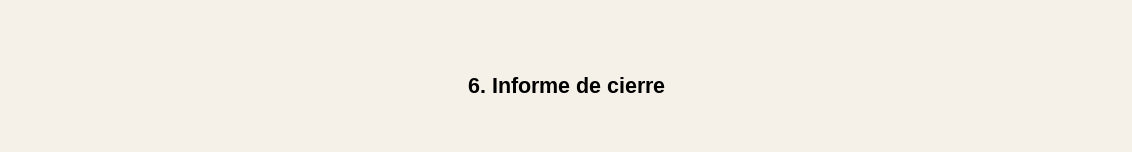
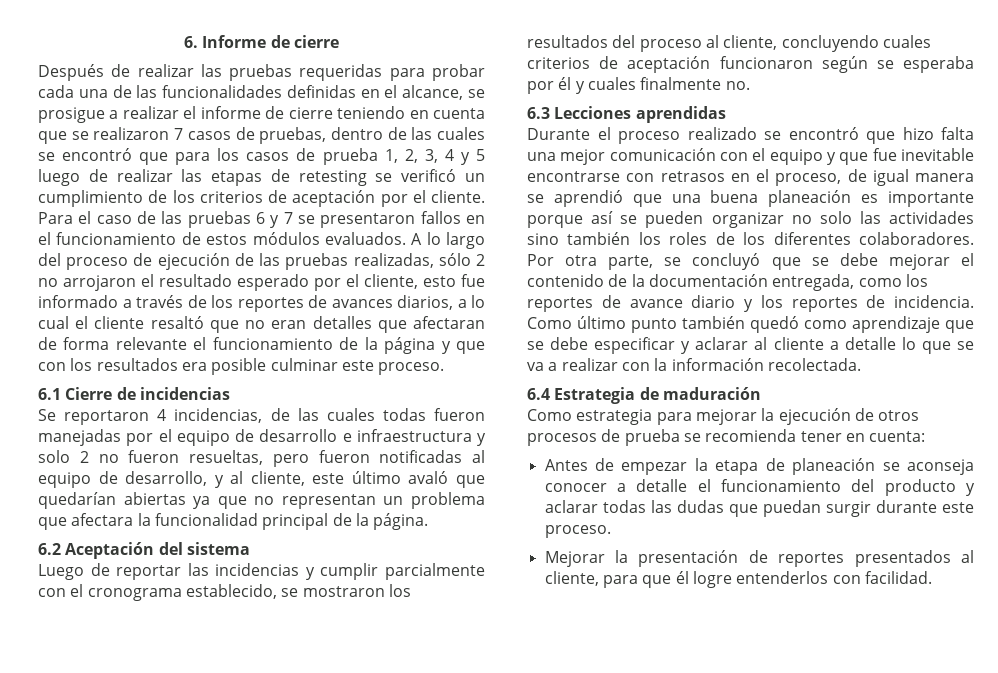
(665, 85) none -> [38,64,485,81] [38,85,485,100] [38,106,486,123] [38,127,485,144] [38,148,486,165] [38,169,485,186] [38,190,485,207] [38,211,485,228] [38,232,485,249] [38,253,486,270] [38,274,485,291] [38,295,485,312] [38,316,486,333] [38,337,486,354] [38,358,445,375] [38,387,230,400] [38,408,485,425] [38,429,486,446] [38,450,485,467] [38,471,485,488] [38,492,485,509] [38,513,429,530] [38,542,250,559] [38,563,485,580] [38,584,411,601] [527,35,931,52] [527,56,974,73] [527,77,750,94] [527,106,726,123] [527,127,974,144] [527,148,974,165] [527,169,974,186] [527,190,974,207] [527,211,974,228] [527,232,974,245] [527,253,974,270] [527,274,928,291] [527,295,974,312] [527,316,974,333] [527,337,974,354] [527,358,861,371] [527,387,761,404] [527,408,920,425] [527,429,926,446] [544,458,974,475] [544,479,975,496] [544,500,974,517] [544,525,611,538] [544,550,974,567] [544,571,932,588] // Después de realizar las pruebas requeridas para probar cada una de las funcionalidades definidas en el alcance, se prosigue a realizar el informe de cierre teniendo en cuenta que se realizaron 7 casos de pruebas, dentro de las cuales se encontró que para los casos de prueba 1, 2, 3, 4 y 5 luego de realizar las etapas de retesting se verificó un cumplimiento de los criterios de aceptación por el cliente. Para el caso de las pruebas 6 y 7 se presentaron fallos en el funcionamiento de estos módulos evaluados. A lo largo del proceso de ejecución de las pruebas realizadas, sólo 2 no arrojaron el resultado esperado por el cliente, esto fue informado a través de los reportes de avances diarios, a lo cual el cliente resaltó que no eran detalles que afectaran de forma relevante el funcionamiento de la página y que con los resultados era posible culminar este proceso. // 6.1 Cierre de incidencias // Se reportaron 4 incidencias, de las cuales todas fueron manejadas por el equipo de desarrollo e infraestructura y solo 2 no fueron resueltas, pero fueron notificadas al equipo de desarrollo, y al cliente, este último avaló que quedarían abiertas ya que no representan un problema que afectara la funcionalidad principal de la página. // 6.2 Aceptación del sistema // Luego de reportar las incidencias y cumplir parcialmente con el cronograma establecido, se mostraron los resultados del proceso al cliente, concluyendo cuales criterios de aceptación funcionaron según se esperaba por él y cuales finalmente no. // 6.3 Lecciones aprendidas // Durante el proceso realizado se encontró que hizo falta una mejor comunicación con el equipo y que fue inevitable encontrarse con retrasos en el proceso, de igual manera se aprendió que una buena planeación es importante porque así se pueden organizar no solo las actividades sino también los roles de los diferentes colaboradores. Por otra parte, se concluyó que se debe mejorar el contenido de la documentación entregada, como los reportes de avance diario y los reportes de incidencia. Como último punto también quedó como aprendizaje que se debe especificar y aclarar al cliente a detalle lo que se va a realizar con la información recolectada. // 6.4 Estrategia de maduración // Como estrategia para mejorar la ejecución de otros procesos de prueba se recomienda tener en cuenta: // Antes de empezar la etapa de planeación se aconseja conocer a detalle el funcionamiento del producto y aclarar todas las dudas que puedan surgir durante este proceso. // Mejorar la presentación de reportes presentados al cliente, para que él logre entenderlos con facilidad.

